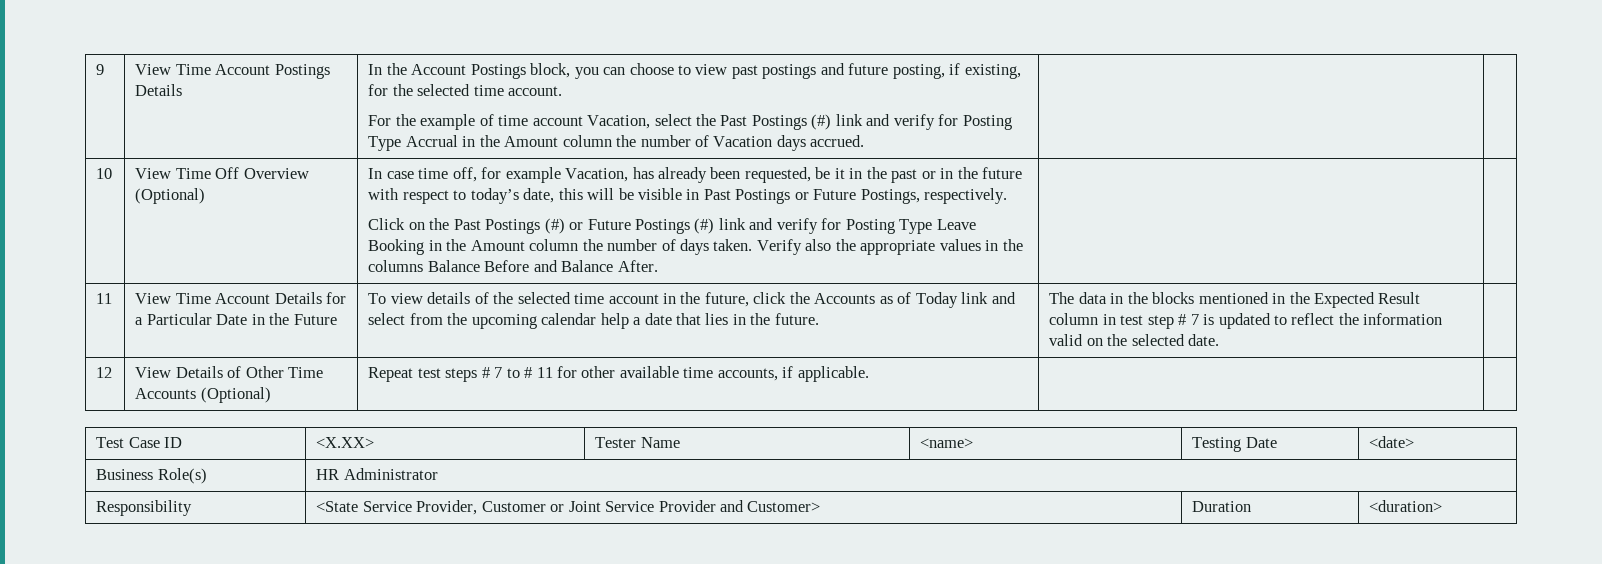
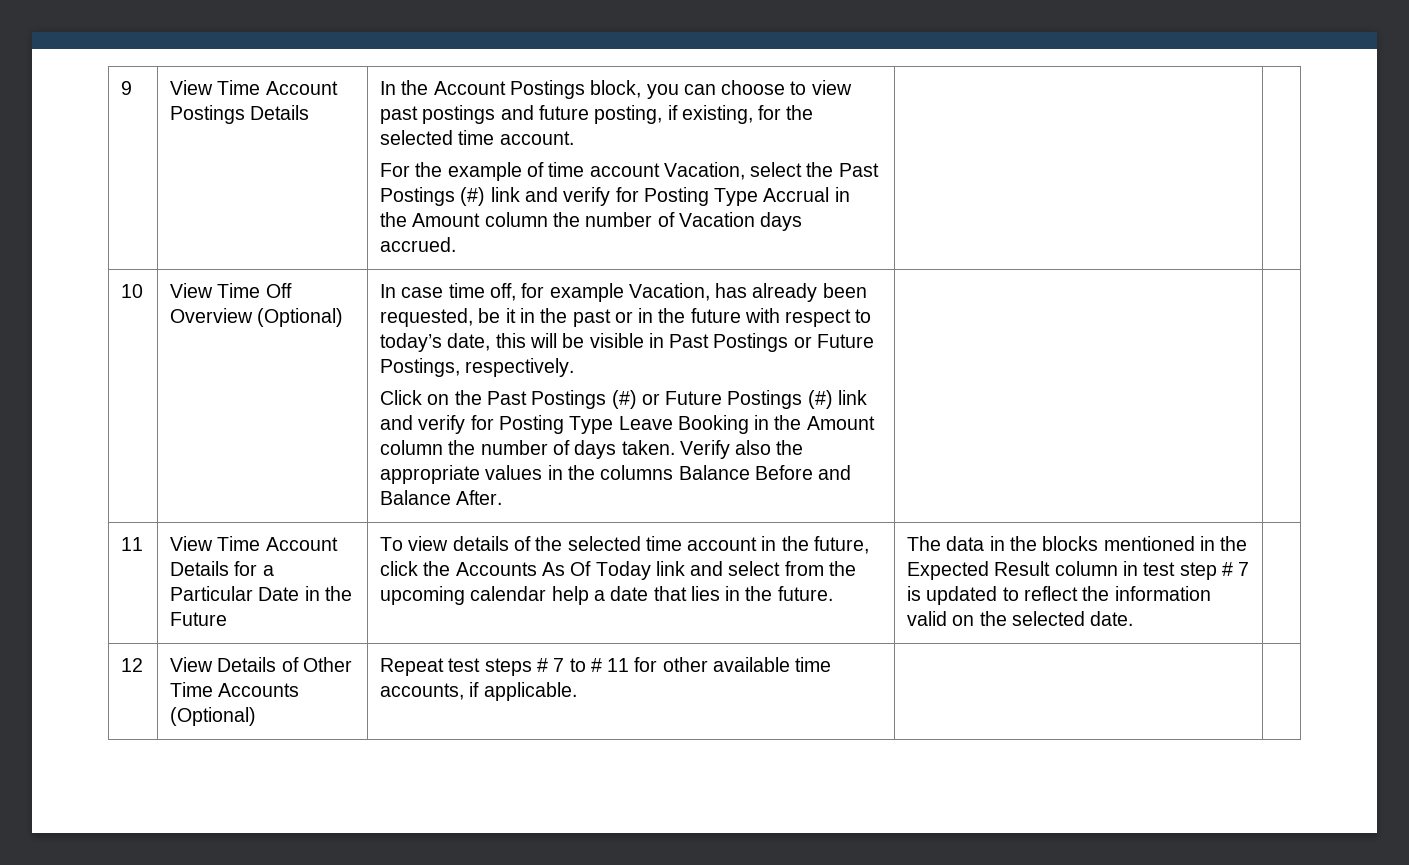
[879,292,912,304] as of -> [542,561,592,576] As Of
[96,437,183,448] [316,437,375,448] [595,437,680,448] [920,438,974,448] [1192,437,1277,452] [1369,436,1415,448] [96,468,207,484] [316,468,438,480] [96,500,193,516] [316,500,821,515] [1192,501,1252,512] [1369,500,1443,512] // Test Case ID | <X.XX> | Tester Name | <name> | Testing Date | <date> // Business Role(s) | HR Administrator // Responsibility | <State Service Provider, Customer or Joint Service Provider and Customer> | Duration | <duration> -> (577, 691) none

